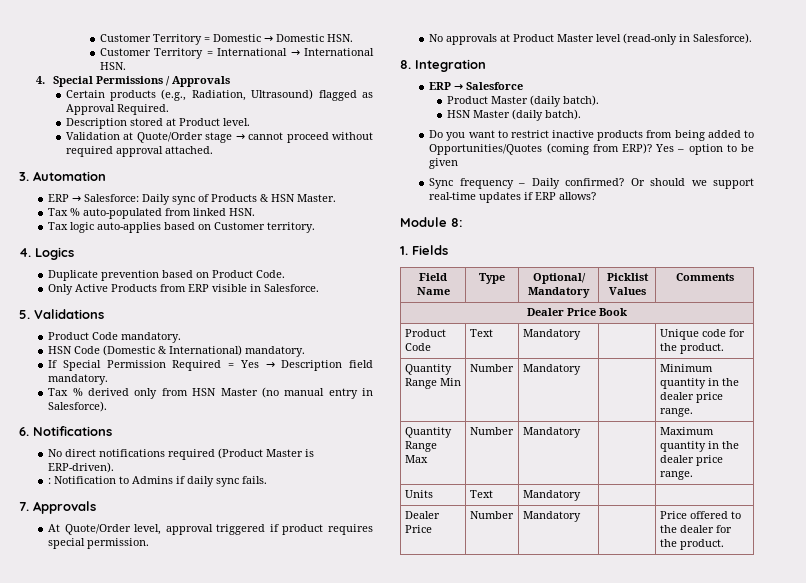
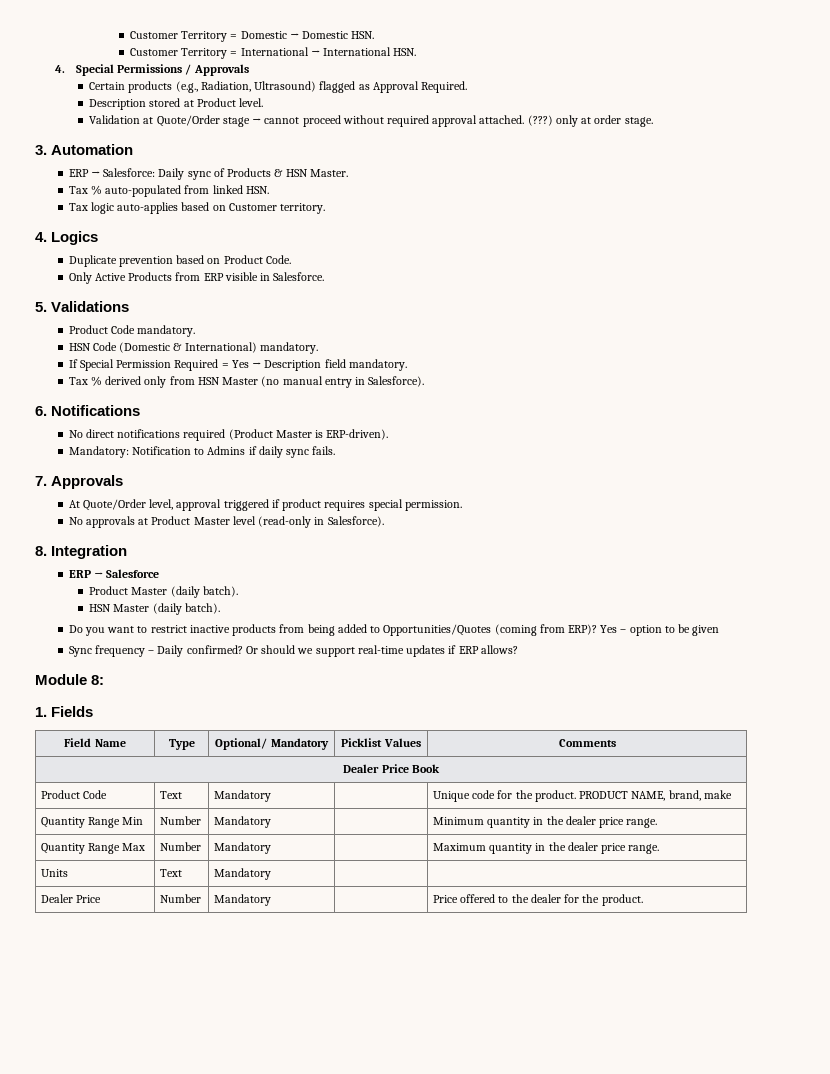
(213, 150) none -> [527,115,653,127] (???) only at order stage.
[48,478,52,484] : -> [68,446,129,458] Mandatory:
(724, 348) none -> [579,790,732,801] PRODUCT NAME, brand, make

